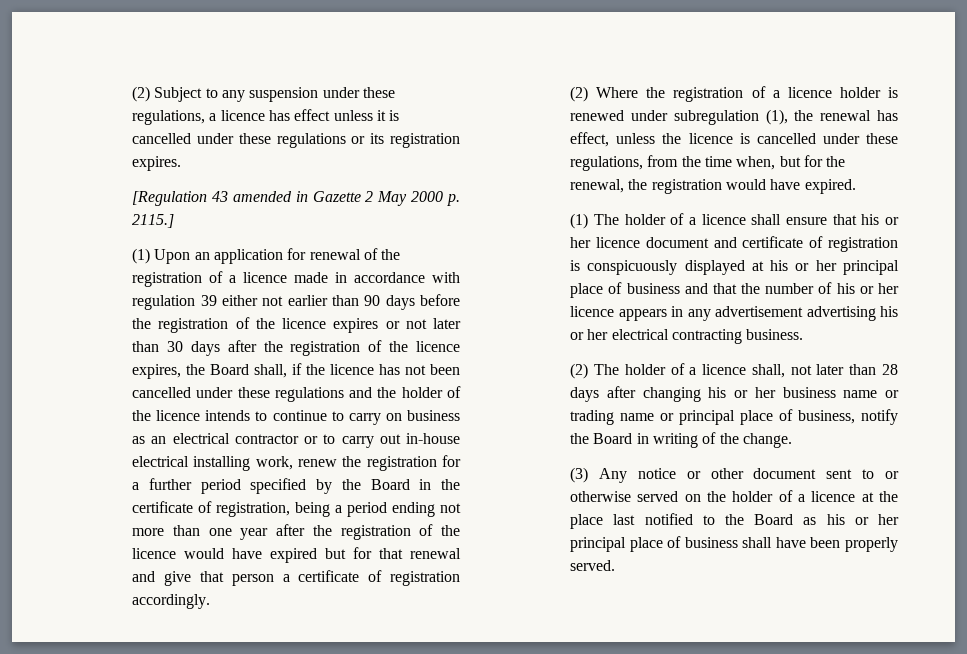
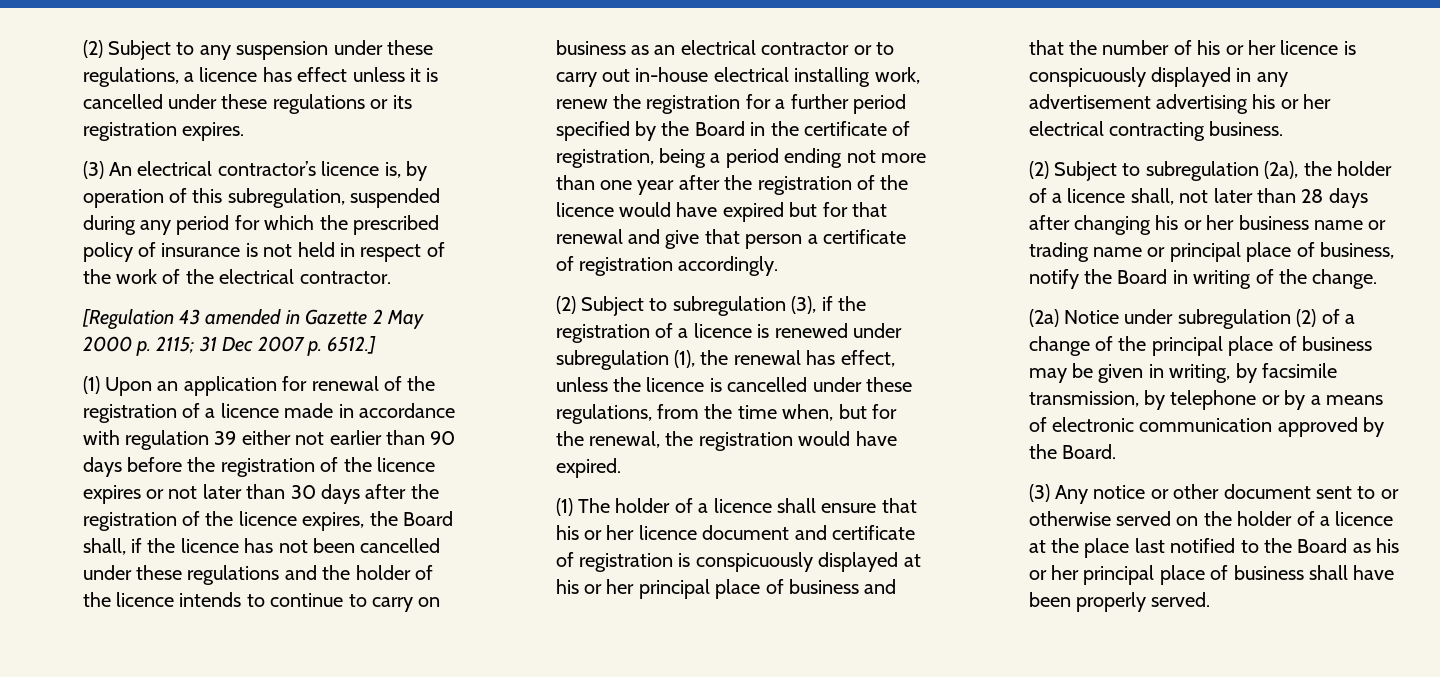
(182, 163) none -> [82,161,427,181] [82,188,441,208] [82,215,439,235] [82,242,445,262] [82,269,391,284] // (3) An electrical contractor’s licence is, by operation of this subregulation, suspended during any period for which the prescribed policy of insurance is not held in respect of the work of the electrical contractor.
[132,214,175,228] 2115.] -> [156,336,377,356] 2115; 31 Dec 2007 p. 6512.]
[596,86,881,102] Where the registration of a licence holder -> [580,296,866,316] [555,323,752,343] Subject to subregulation (3), if the registration of a licence
[618,309,667,321] appears -> [1343,41,1356,55] [1028,67,1231,87] is conspicuously displayed
[593,364,619,375] The -> [1053,161,1332,181] Subject to subregulation (2a), the
(793, 440) none -> [1028,309,1355,329] [1028,336,1372,356] [1028,363,1337,383] [1028,390,1383,410] [1028,417,1385,437] [1028,444,1116,459] // (2a) Notice under subregulation (2) of a change of the principal place of business may be given in writing, by facsimile transmission, by telephone or by a means of electronic communication approved by the Board.

